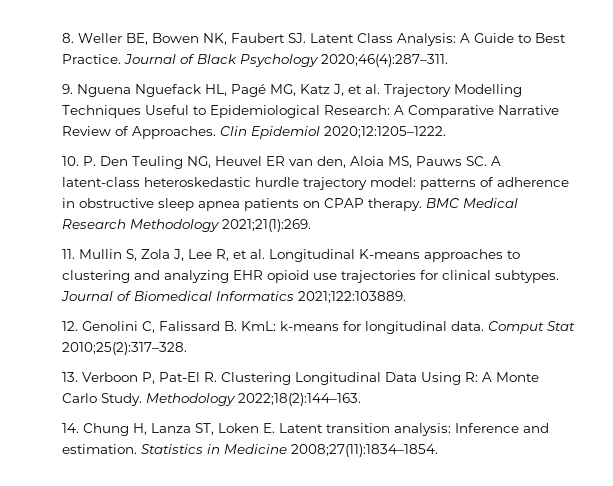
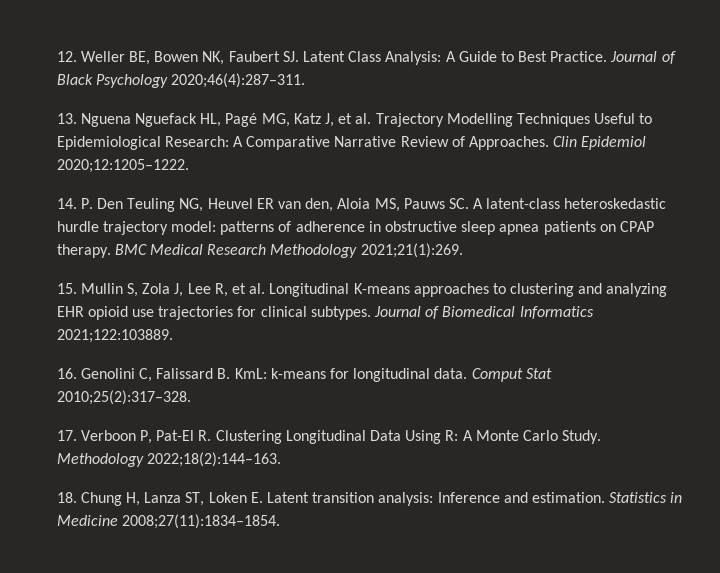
[62,33,75,43] 8. -> [56,51,77,62] 12.
[62,84,74,94] 9. -> [56,113,77,124] 13.
[62,156,80,166] 10. -> [56,198,77,209] 14.
[62,249,76,259] 11. -> [56,283,77,294] 15.
[62,321,79,331] 12. -> [56,368,77,379] 16.
[62,372,79,382] 13. -> [56,430,77,441] 17.
[62,423,80,433] 14. -> [56,492,77,503] 18.

